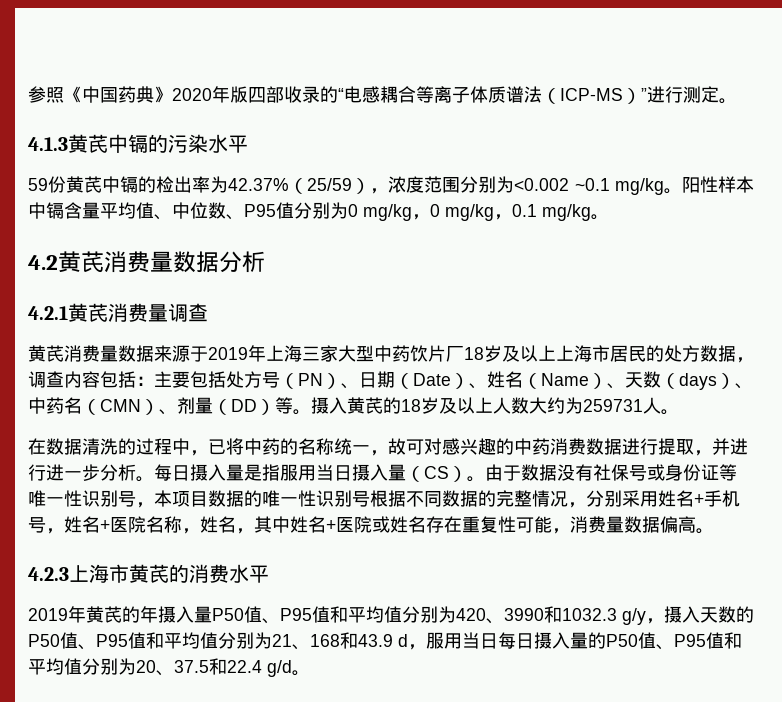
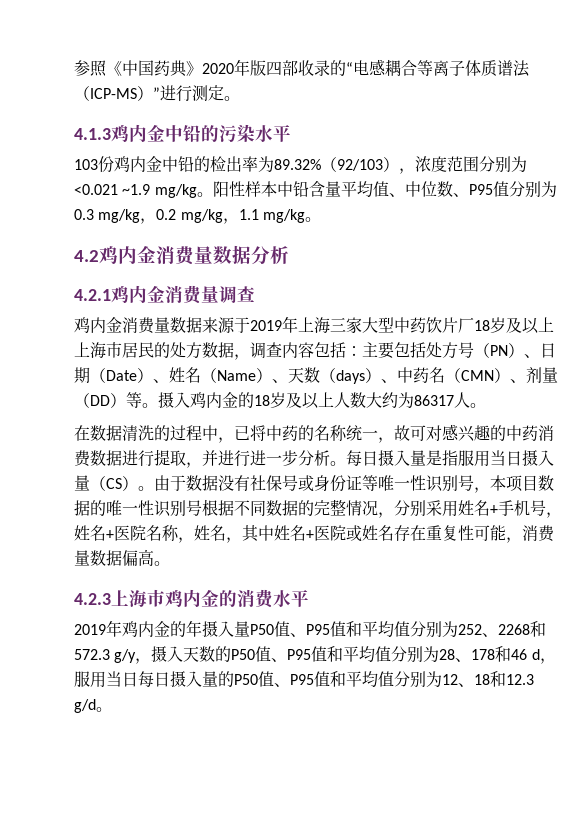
[68,134,148,153] 黄芪中镉 -> [111,124,201,142] 鸡内金中铅
[28,176,352,194] 59份黄芪中镉的检出率为42.37%（25/59 -> [74,156,383,173] 103份鸡内金中铅的检出率为89.32%（92/103
[514,178,610,191] <0.002 ~0.1 -> [74,184,151,195] <0.021 ~1.9
[46,202,64,219] 镉 -> [292,181,309,197] 铅
[348,204,537,221] 0 mg/kg，0 mg/kg，0.1 -> [74,209,259,224] 0.3 mg/kg，0.2 mg/kg，1.1
[58,251,104,273] 黄芪 -> [99,246,156,264] 鸡内金
[68,303,108,322] 黄芪 -> [111,285,165,303] 鸡内金
[28,345,64,362] 黄芪 -> [74,317,122,333] 鸡内金
[347,397,383,414] 黄芪 -> [190,392,238,408] 鸡内金
[583,399,643,412] 259731 -> [414,395,454,406] 86317
[129,564,169,583] 黄芪 -> [165,589,219,607] 鸡内金
[86,606,122,623] 黄芪 -> [122,621,170,637] 鸡内金
[456,606,617,624] 420、3990和1032.3 -> [458,621,546,637] [74,649,110,660] 252、2268和572.3
[272,632,393,650] 21、168和43.9 -> [439,646,528,662] 28、178和46
[136,658,262,676] 20、37.5和22.4 -> [442,671,534,687] 12、18和12.3

